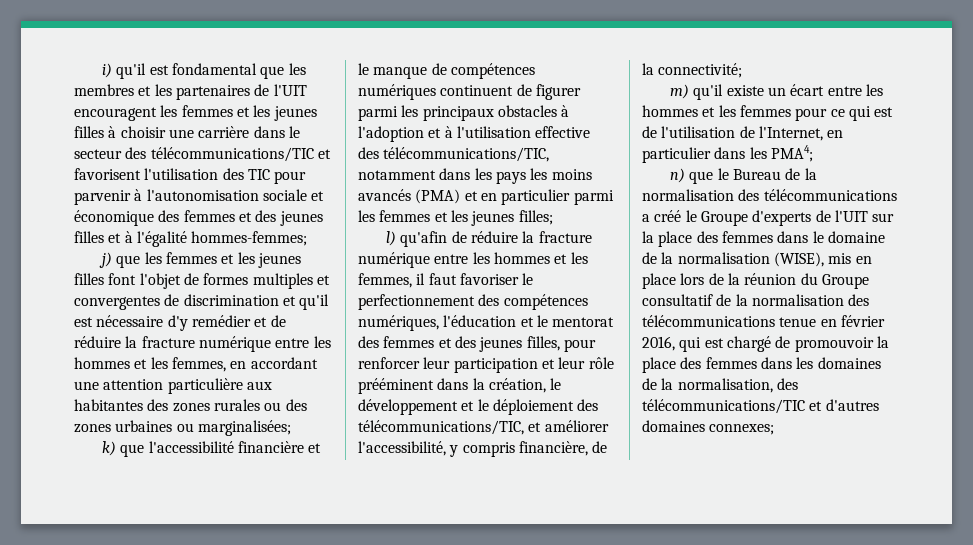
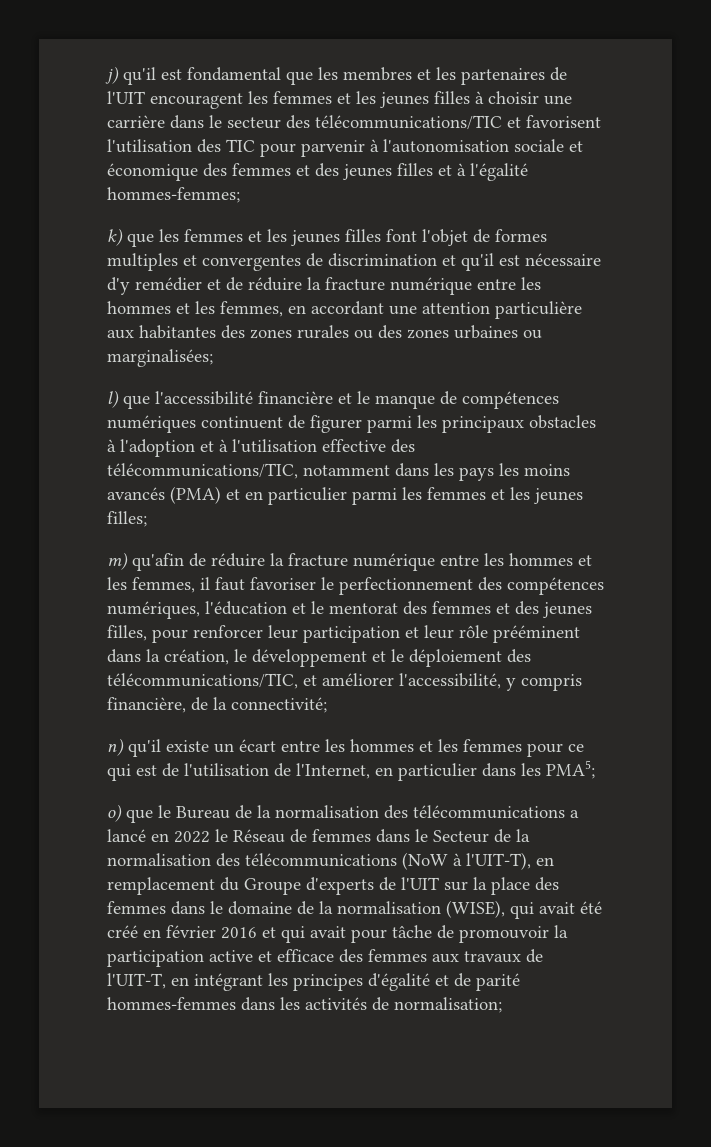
[102,63,113,78] i) -> [105,66,119,84] j)
[99,252,113,268] j) -> [107,228,123,246] k)
[102,441,117,456] k) -> [107,390,119,408] l)
[386,231,397,246] l) -> [107,552,128,570] m)
[670,84,690,99] m) -> [107,738,124,756] n)
[770,145,813,162] [670,168,686,183] PMA4; // n) -> [546,760,595,779] [107,804,122,822] PMA5; // o)
[654,210,697,222] créé le -> [107,829,530,843] [107,852,554,870] [107,877,239,895] lancé en 2022 le Réseau de femmes dans le Secteur de la normalisation des télécommunications (NoW à l'UIT-T), en remplacement du
[828,253,872,264] [642,273,869,289] [642,294,870,306] [642,315,885,327] [642,336,889,352] [642,357,881,373] [642,378,798,393] [642,399,879,414] [642,420,775,435] mis en place lors de la réunion du Groupe consultatif de la normalisation des télécommunications tenue en février 2016, qui est chargé de promouvoir la place des femmes dans les domaines de la normalisation, des télécommunications/TIC et d'autres domaines connexes; -> [510,901,602,919] [107,925,568,943] [107,949,543,967] [107,973,520,991] [107,997,502,1013] qui avait été créé en février 2016 et qui avait pour tâche de promouvoir la participation active et efficace des femmes aux travaux de l'UIT-T, en intégrant les principes d'égalité et de parité hommes-femmes dans les activités de normalisation;

